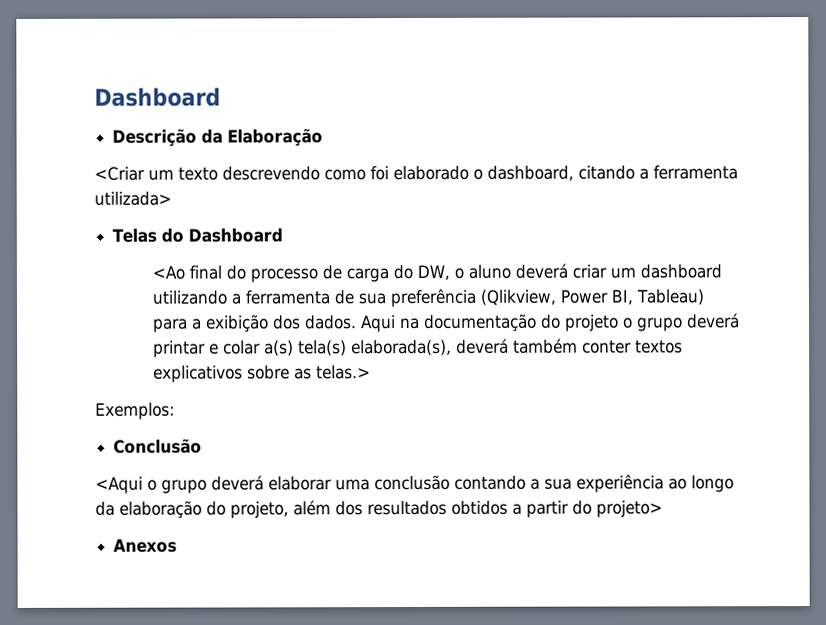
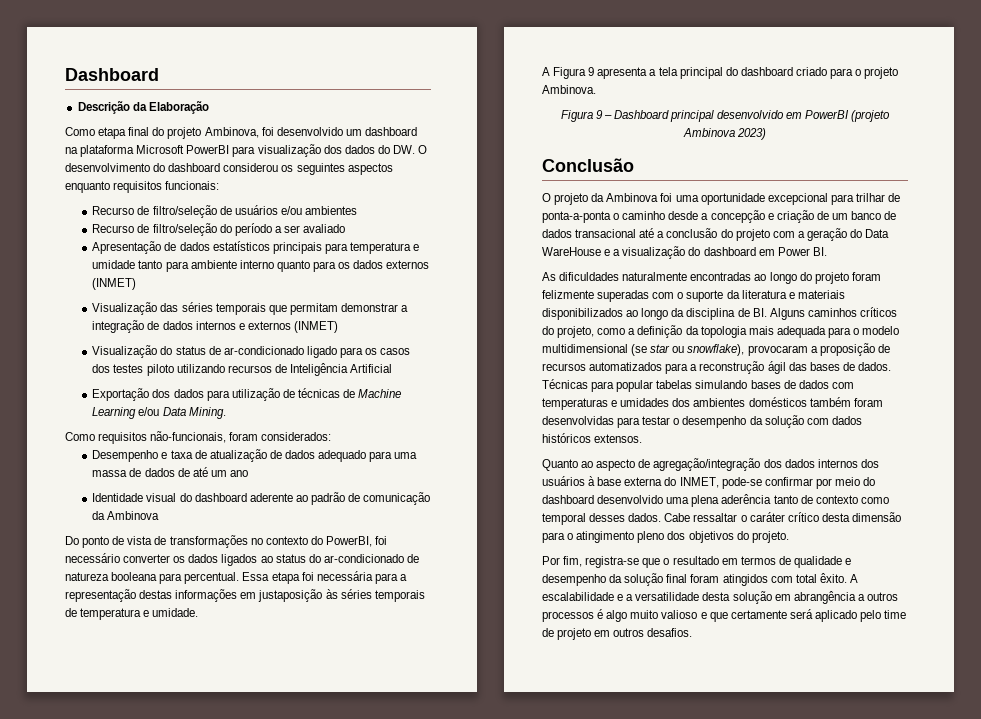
[94,165,738,181] [94,191,172,206] [112,228,284,243] [151,263,722,283] [151,288,704,308] [152,313,740,333] [152,338,683,358] [152,365,371,383] [95,402,175,420] [113,438,203,454] [95,474,734,494] [95,500,663,519] [113,538,178,553] <Criar um texto descrevendo como foi elaborado o dashboard, citando a ferramenta utilizada> // Telas do Dashboard // <Ao final do processo de carga do DW, o aluno deverá criar um dashboard utilizando a ferramenta de sua preferência (Qlikview, Power BI, Tableau) para a exibição dos dados. Aqui na documentação do projeto o grupo deverá printar e colar a(s) tela(s) elaborada(s), deverá também conter textos explicativos sobre as telas.> // Exemplos: // Conclusão // <Aqui o grupo deverá elaborar uma conclusão contando a sua experiência ao longo da elaboração do projeto, além dos resultados obtidos a partir do projeto> // Anexos -> [65,127,417,139] [65,144,428,157] [65,163,393,175] [65,181,220,193] [92,205,357,218] [92,223,346,236] [92,241,420,254] [92,260,430,272] [92,278,137,290] [92,302,409,315] [92,320,338,333] [92,345,411,358] [92,363,393,376] [92,388,402,401] [92,407,226,419] [65,431,332,444] [92,449,418,462] [92,467,248,477] [92,492,431,505] [92,511,160,520] [65,535,388,548] [65,553,419,566] [65,571,407,584] [65,589,425,602] [65,608,199,620] [542,67,899,79] [542,85,596,94] [560,110,891,122] [682,128,767,140] [542,158,634,172] [542,193,901,205] [542,210,897,223] [542,228,890,241] [542,246,827,259] [542,272,881,284] [542,290,845,302] [542,307,897,320] [542,325,900,338] [542,343,890,356] [542,361,891,374] [542,379,854,392] [542,397,883,410] [542,415,862,428] [542,433,643,443] [542,458,879,471] [542,476,876,489] [542,494,889,507] [542,512,901,525] [542,531,789,543] [542,556,852,568] [542,573,858,586] [542,591,898,604] [542,609,907,622] [542,628,693,640] Como etapa final do projeto Ambinova, foi desenvolvido um dashboard na plataforma Microsoft PowerBI para visualização dos dados do DW. O desenvolvimento do dashboard considerou os seguintes aspectos enquanto requisitos funcionais: // Recurso de filtro/seleção de usuários e/ou ambientes // Recurso de filtro/seleção do período a ser avaliado // Apresentação de dados estatísticos principais para temperatura e umidade tanto para ambiente interno quanto para os dados externos (INMET) // Visualização das séries temporais que permitam demonstrar a integração de dados internos e externos (INMET) // Visualização do status de ar-condicionado ligado para os casos dos testes piloto utilizando recursos de Inteligência Artificial // Exportação dos dados para utilização de técnicas de Machine Learning e/ou Data Mining. // Como requisitos não-funcionais, foram considerados: // Desempenho e taxa de atualização de dados adequado para uma massa de dados de até um ano // Identidade visual do dashboard aderente ao padrão de comunicação da Ambinova // Do ponto de vista de transformações no contexto do PowerBI, foi necessário converter os dados ligados ao status do ar-condicionado de natureza booleana para percentual. Essa etapa foi necessária para a representação destas informações em justaposição às séries temporais de temperatura e umidade. // A Figura 9 apresenta a tela principal do dashboard criado para o projeto Ambinova. // Figura 9 – Dashboard principal desenvolvido em PowerBI (projeto Ambinova 2023) // Conclusão // O projeto da Ambinova foi uma oportunidade excepcional para trilhar de ponta-a-ponta o caminho desde a concepção e criação de um banco de dados transacional até a conclusão do projeto com a geração do Data WareHouse e a visualização do dashboard em Power BI. // As dificuldades naturalmente encontradas ao longo do projeto foram felizmente superadas com o suporte da literatura e materiais disponibilizados ao longo da disciplina de BI. Alguns caminhos críticos do projeto, como a definição da topologia mais adequada para o modelo multidimensional (se star ou snowflake), provocaram a proposição de recursos automatizados para a reconstrução ágil das bases de dados. Técnicas para popular tabelas simulando bases de dados com temperaturas e umidades dos ambientes domésticos também foram desenvolvidas para testar o desempenho da solução com dados históricos extensos. // Quanto ao aspecto de agregação/integração dos dados internos dos usuários à base externa do INMET, pode-se confirmar por meio do dashboard desenvolvido uma plena aderência tanto de contexto como temporal desses dados. Cabe ressaltar o caráter crítico desta dimensão para o atingimento pleno dos objetivos do projeto. // Por fim, registra-se que o resultado em termos de qualidade e desempenho da solução final foram atingidos com total êxito. A escalabilidade e a versatilidade desta solução em abrangência a outros processos é algo muito valioso e que certamente será aplicado pelo time de projeto em outros desafios.

